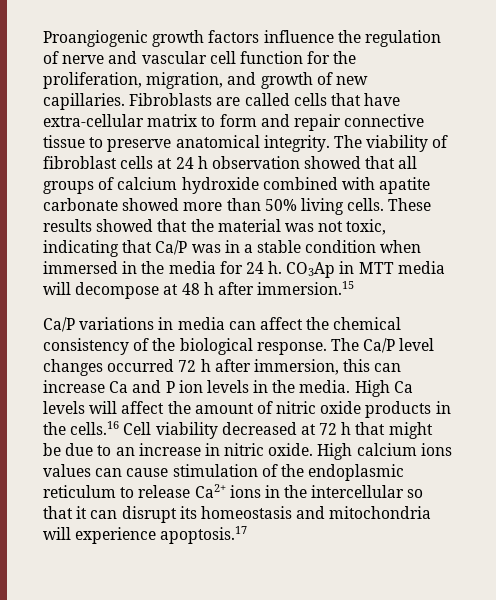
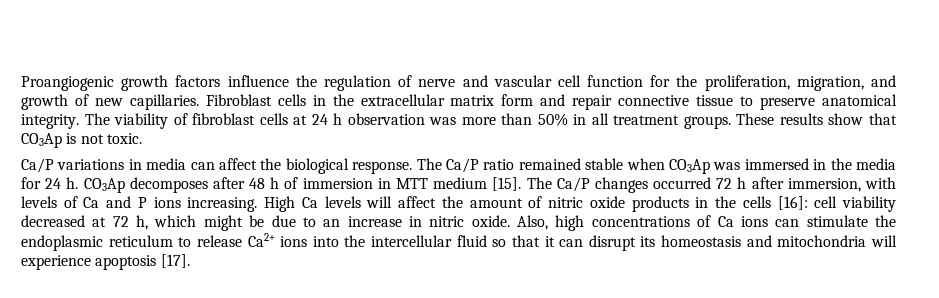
[129,93,401,106] [43,114,216,127] Fibroblasts are called cells that have extra-cellular matrix to -> [205,94,495,106] Fibroblast cells in the extracellular matrix
[304,156,418,169] [43,177,431,194] [43,198,432,215] [43,219,387,235] [43,240,422,257] showed that all groups of calcium hydroxide combined with apatite carbonate showed more than 50% living cells. These results showed that the material was not toxic, indicating that Ca/P was in a stable condition when -> [429,113,897,129] [21,133,142,148] [21,158,741,174] was more than 50% in all treatment groups. These results show that CO3Ap is not toxic. // Ca/P variations in media can affect the biological response. The Ca/P ratio remained stable when CO3Ap was
[339,261,445,274] [43,281,355,299] [43,317,402,332] [43,338,435,355] in MTT media will decompose at 48 h after immersion.15 // Ca/P variations in media can affect the chemical consistency of the biological response. The Ca/P level -> [129,177,590,193] decomposes after 48 h of immersion in MTT medium [15]. The Ca/P
[343,359,402,372] [43,380,351,393] this can increase Ca and P ion levels in the media. -> [864,177,896,189] [21,196,258,212] with levels of Ca and P ions increasing.
[70,421,152,435] cells.16 Cell -> [742,196,838,210] cells [16]: cell
[341,422,386,435] h that -> [136,215,197,230] h, which
[317,443,452,460] [43,464,278,477] High calcium ions values can cause stimulation of -> [517,215,868,231] Also, high concentrations of Ca ions can stimulate
[264,485,280,498] in -> [312,236,339,247] into
(405, 491) none -> [456,235,487,247] fluid
[160,526,248,544] apoptosis.17 -> [95,254,190,270] apoptosis [17].

